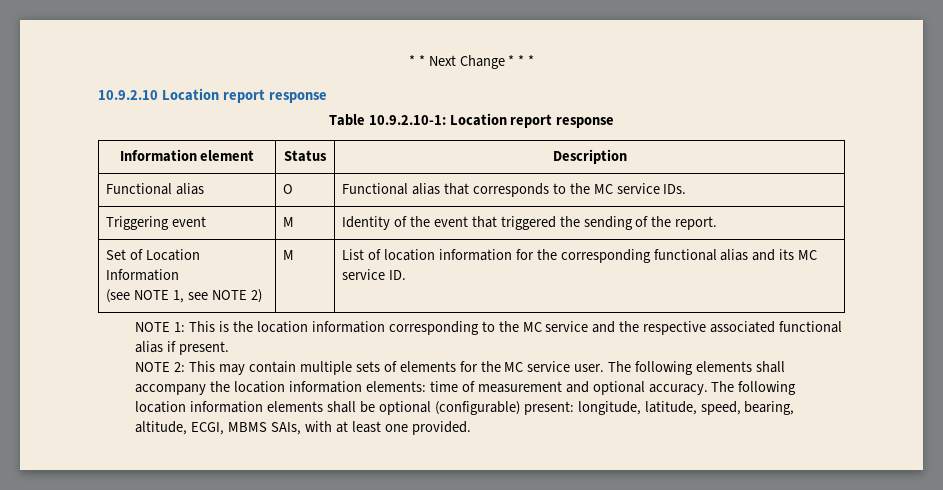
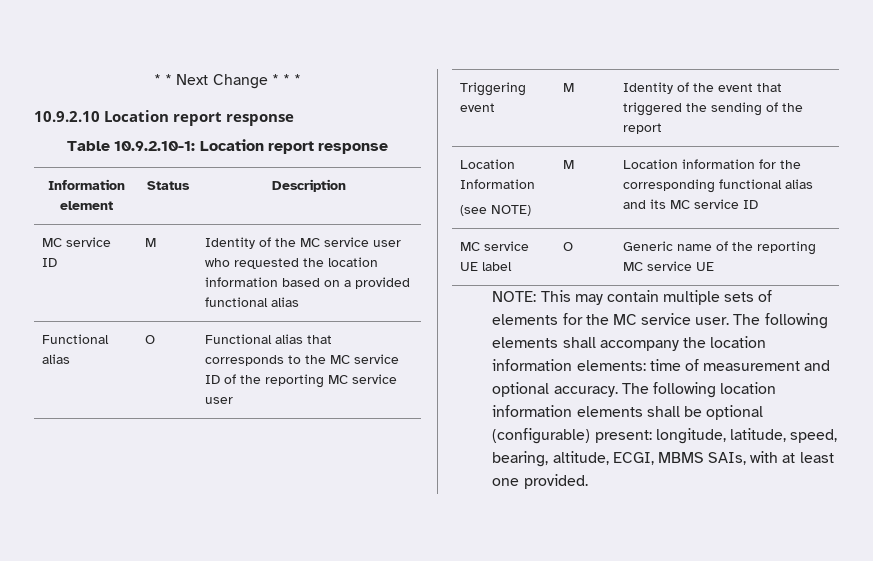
(627, 156) none -> [42,237,112,247] [42,258,58,267] [145,238,157,247] [205,237,402,249] [205,257,379,269] [205,277,411,289] [205,297,300,307] // MC service ID | M | Identity of the MC service user who requested the location information based on a provided functional alias
[663,184,687,194] IDs. -> [205,374,398,388] [205,397,234,404] ID of the reporting MC service user
[675,216,718,230] [106,249,144,260] report. // Set of -> [623,123,663,134] report //
[134,289,262,303] [283,250,295,260] [342,249,435,261] NOTE 1, see NOTE 2) | M | List of location -> [491,205,532,216] [563,160,575,169] [623,159,679,169] NOTE) | M | Location
[389,270,407,280] [135,321,843,335] [135,341,230,355] [135,362,186,372] ID. // NOTE 1: This is the location information corresponding to the MC service and the respective associated functional alias if present. // NOTE 2: -> [743,200,759,209] [460,241,530,251] [460,262,513,271] [563,242,574,251] [623,241,817,255] [623,261,715,271] [492,291,537,302] ID // MC service UE label | O | Generic name of the reporting MC service UE // NOTE:

